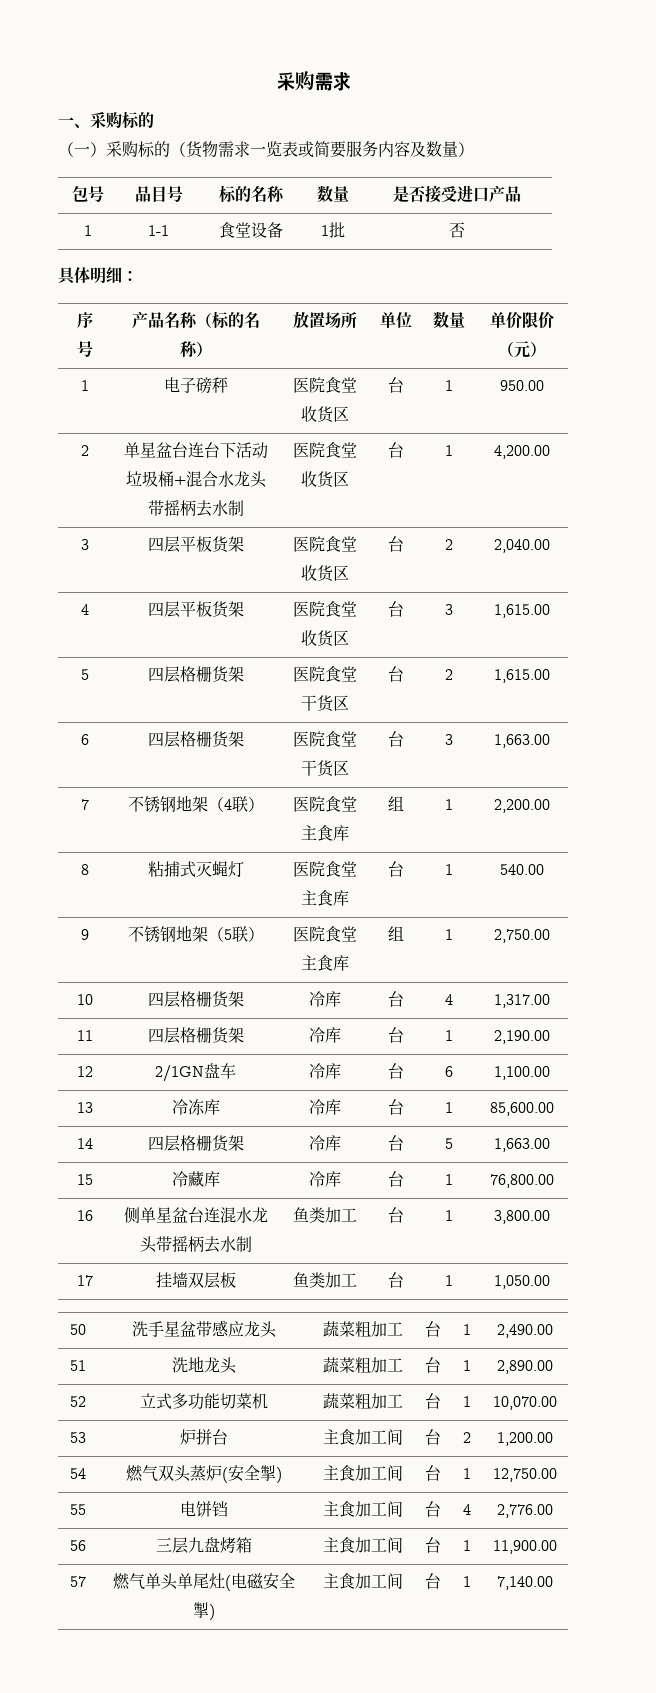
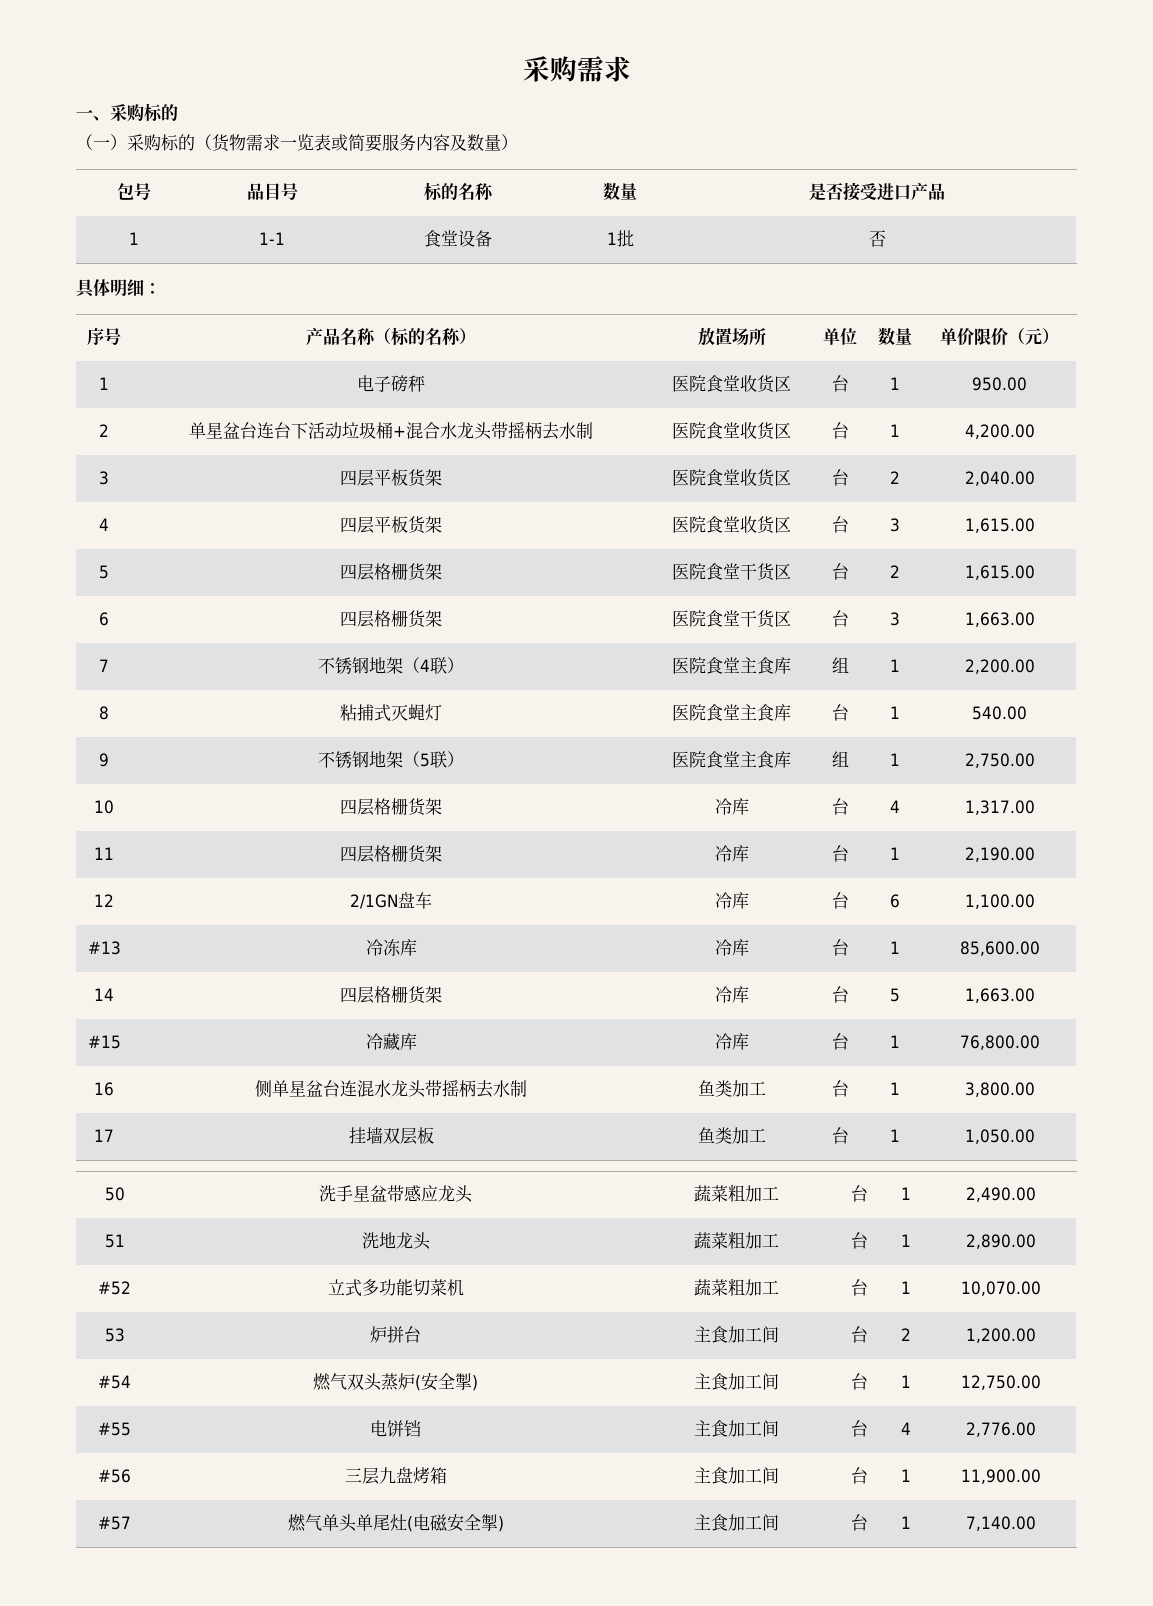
[76,1102,93,1113] 13 -> [87,941,121,955] #13
[76,1174,93,1185] 15 -> [87,1035,121,1049] #15
[69,1396,86,1407] 52 -> [98,1281,131,1295] #52
[69,1468,86,1479] 54 -> [98,1375,131,1389] #54
[69,1504,86,1515] 55 -> [98,1422,131,1436] #55
[69,1540,86,1551] 56 -> [98,1469,131,1483] #56
[69,1576,86,1587] 57 -> [98,1516,131,1530] #57

